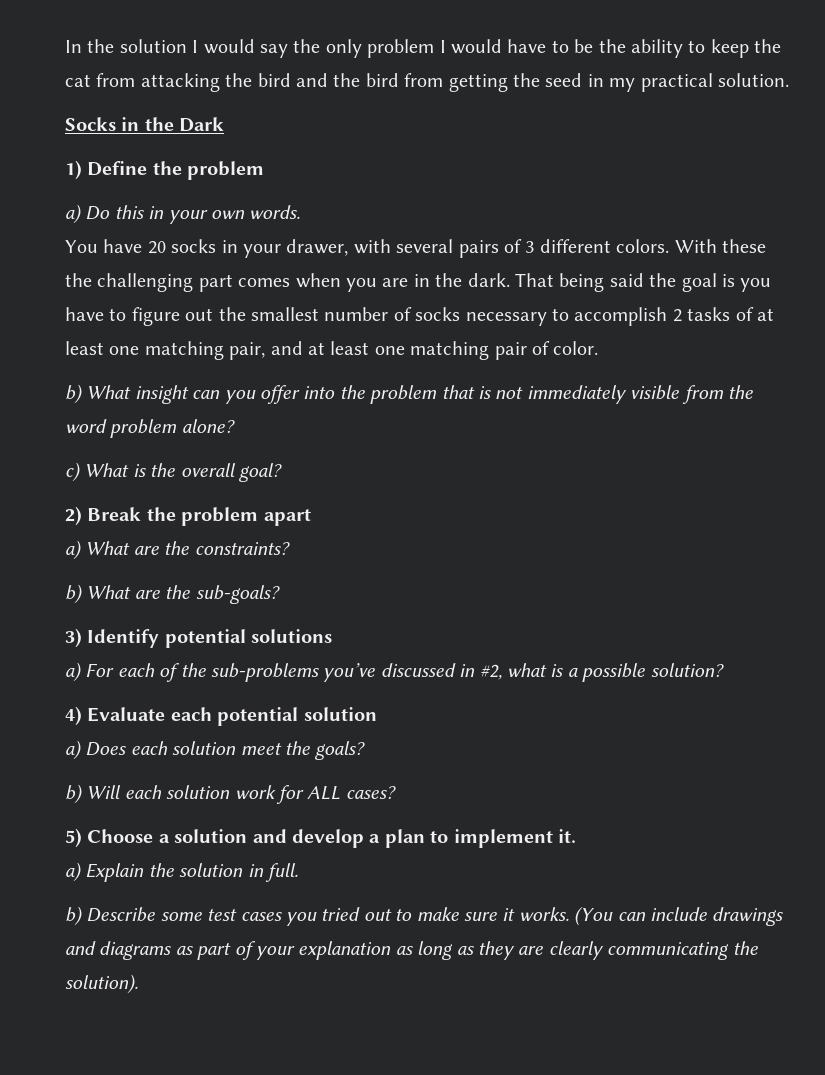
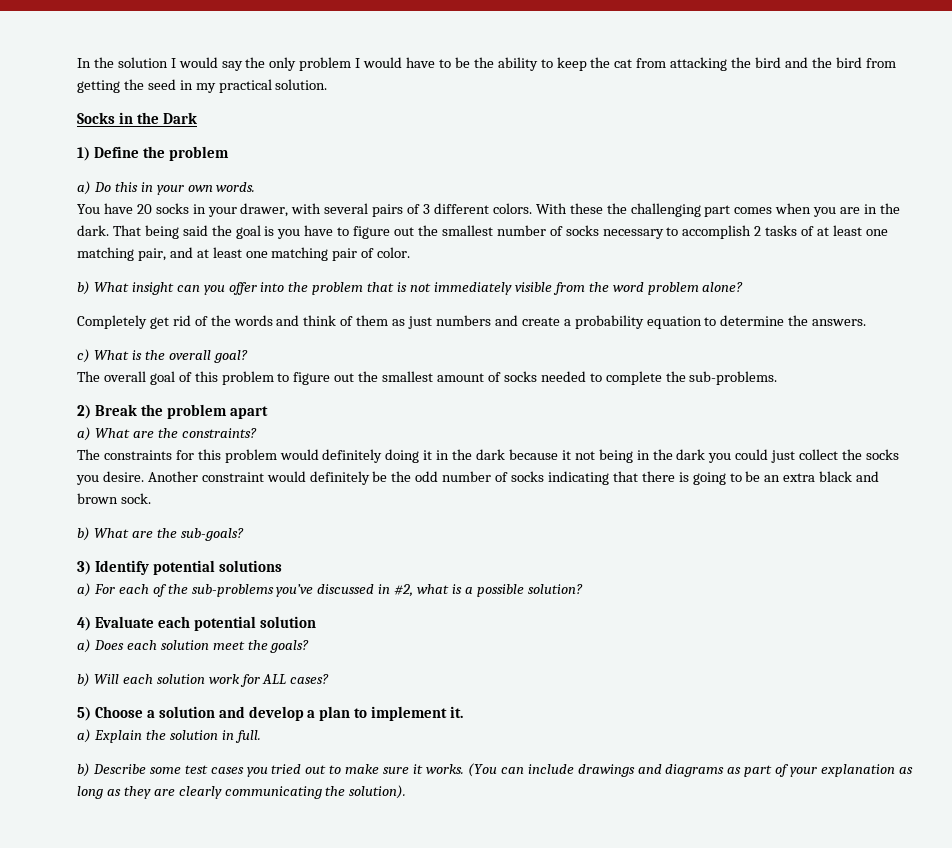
(235, 426) none -> [77,315,867,329] // Completely get rid of the words and think of them as just numbers and create a probability equation to determine the answers.
(282, 472) none -> [77,371,778,385] // The overall goal of this problem to figure out the smallest amount of socks needed to complete the sub-problems.
(290, 548) none -> [77,449,899,463] [76,471,880,485] [77,493,151,504] // The constraints for this problem would definitely doing it in the dark because it not being in the dark you could just collect the socks you desire. Another constraint would definitely be the odd number of socks indicating that there is going to be an extra black and brown sock.

